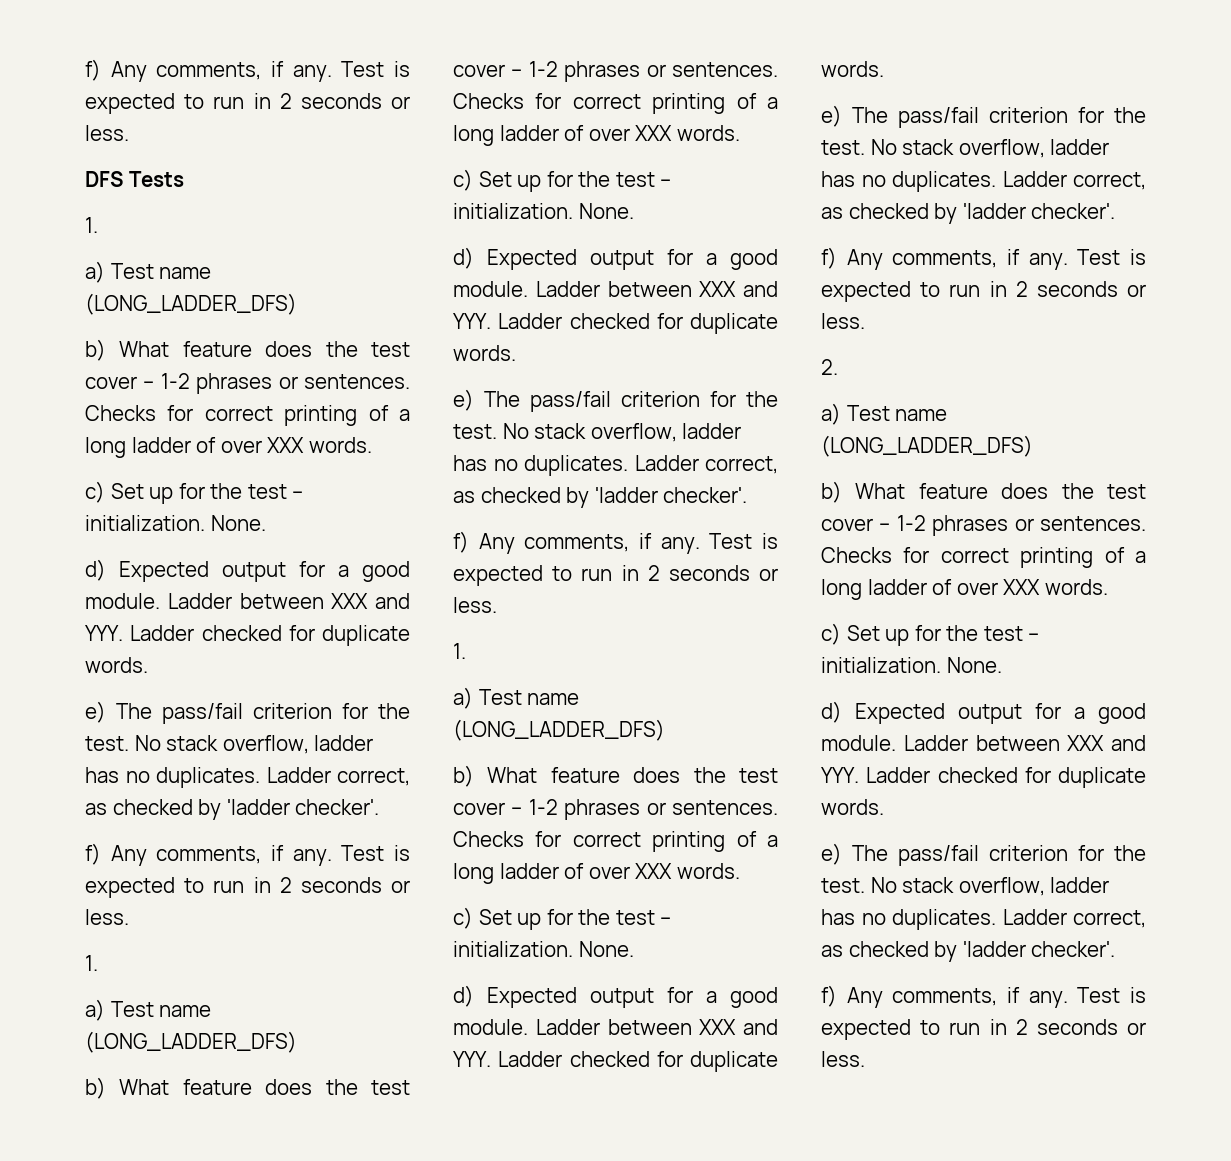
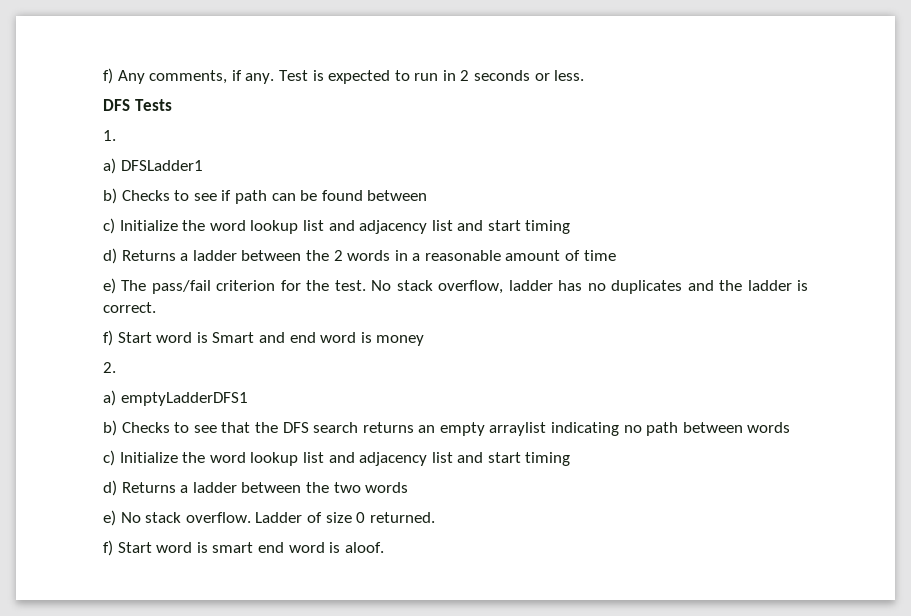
[110,263,212,279] [85,293,297,315] [85,339,411,361] [85,373,410,394] [85,405,410,426] [85,437,372,458] [85,481,304,504] [85,515,266,531] [85,559,410,582] [85,593,410,609] [85,625,410,646] [85,657,148,673] Test name (LONG_LADDER_DFS) // b) What feature does the test cover – 1-2 phrases or sentences. Checks for correct printing of a long ladder of over XXX words. // c) Set up for the test – initialization. None. // d) Expected output for a good module. Ladder between XXX and YYY. Ladder checked for duplicate words. -> [120,160,203,171] [103,188,428,204] [103,218,571,234] [103,248,616,264] DFSLadder1 // b) Checks to see if path can be found between // c) Initialize the word lookup list and adjacency list and start timing // d) Returns a ladder between the 2 words in a reasonable amount of time
[156,767,410,788] [85,799,380,820] [85,843,411,866] [85,877,410,898] [85,909,129,925] [85,955,98,971] [85,999,212,1021] [85,1031,297,1053] [85,1077,411,1099] [453,61,778,82] [453,93,778,114] [453,125,740,146] [453,169,672,192] [453,203,634,219] [453,247,778,270] [453,281,778,297] [453,313,778,334] [453,345,516,361] [453,389,778,412] [453,423,742,442] [453,455,778,476] [453,487,748,508] [453,531,778,554] [453,565,778,586] [453,597,497,613] [453,643,466,659] [453,687,580,709] [453,719,665,741] [453,765,778,787] [453,799,778,820] [453,831,778,852] [453,863,740,884] [453,907,672,930] [453,941,634,957] [453,985,778,1008] [453,1019,778,1035] [453,1051,778,1072] [821,61,884,77] [821,105,1146,128] [821,139,1110,158] [821,171,1146,192] [821,203,1116,224] [821,247,1146,270] [821,281,1146,302] [821,313,865,329] [821,359,838,375] [821,403,948,425] [821,435,1033,457] [821,481,1146,503] [821,515,1146,536] [821,547,1146,568] [821,579,1108,600] [821,623,1040,646] [821,657,1002,673] [821,701,1146,724] [821,735,1146,751] [821,767,1146,788] [821,799,884,815] [821,843,1146,866] [821,877,1110,896] [821,909,1146,930] [821,941,1116,962] [821,985,1146,1008] [821,1019,1146,1040] [821,1051,865,1067] duplicates. Ladder correct, as checked by 'ladder checker'. // f) Any comments, if any. Test is expected to run in 2 seconds or less. // 1. // a) Test name (LONG_LADDER_DFS) // b) What feature does the test cover – 1-2 phrases or sentences. Checks for correct printing of a long ladder of over XXX words. // c) Set up for the test – initialization. None. // d) Expected output for a good module. Ladder between XXX and YYY. Ladder checked for duplicate words. // e) The pass/fail criterion for the test. No stack overflow, ladder has no duplicates. Ladder correct, as checked by 'ladder checker'. // f) Any comments, if any. Test is expected to run in 2 seconds or less. // 1. // a) Test name (LONG_LADDER_DFS) // b) What feature does the test cover – 1-2 phrases or sentences. Checks for correct printing of a long ladder of over XXX words. // c) Set up for the test – initialization. None. // d) Expected output for a good module. Ladder between XXX and YYY. Ladder checked for duplicate words. // e) The pass/fail criterion for the test. No stack overflow, ladder has no duplicates. Ladder correct, as checked by 'ladder checker'. // f) Any comments, if any. Test is expected to run in 2 seconds or less. // 2. // a) Test name (LONG_LADDER_DFS) // b) What feature does the test cover – 1-2 phrases or sentences. Checks for correct printing of a long ladder of over XXX words. // c) Set up for the test – initialization. None. // d) Expected output for a good module. Ladder between XXX and YYY. Ladder checked for duplicate words. // e) The pass/fail criterion for the test. No stack overflow, ladder has no duplicates. Ladder correct, as checked by 'ladder checker'. // f) Any comments, if any. Test is expected to run in 2 seconds or less. -> [611,280,809,294] [103,302,156,313] [103,330,425,346] [103,362,116,373] [103,390,248,406] [103,420,791,436] [103,450,571,466] [103,480,409,496] [103,510,435,526] [103,540,384,556] duplicates and the ladder is correct. // f) Start word is Smart and end word is money // 2. // a) emptyLadderDFS1 // b) Checks to see that the DFS search returns an empty arraylist indicating no path between words // c) Initialize the word lookup list and adjacency list and start timing // d) Returns a ladder between the two words // e) No stack overflow. Ladder of size 0 returned. // f) Start word is smart end word is aloof.

